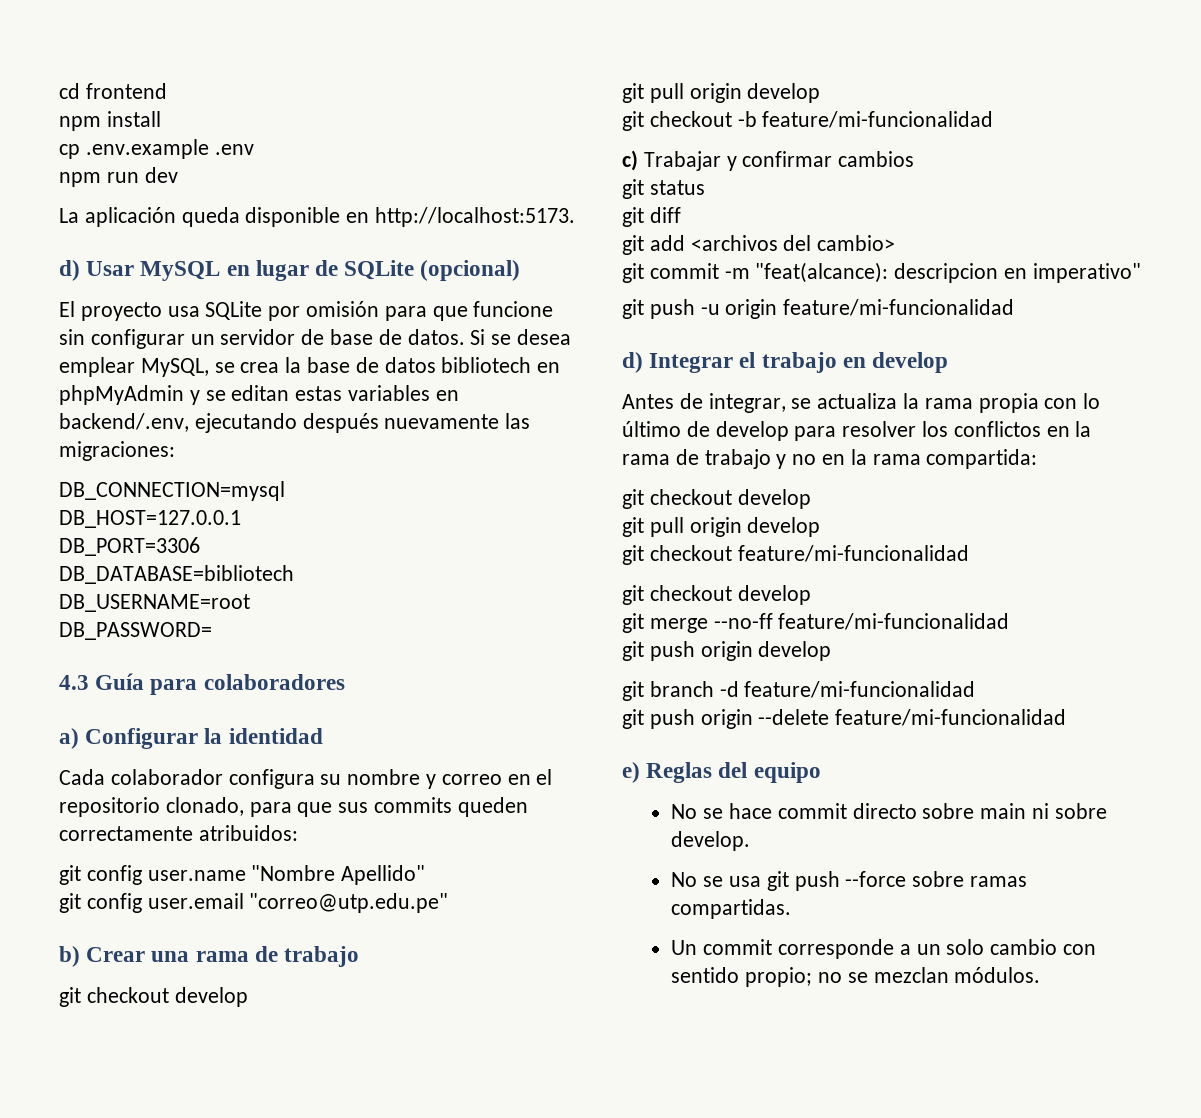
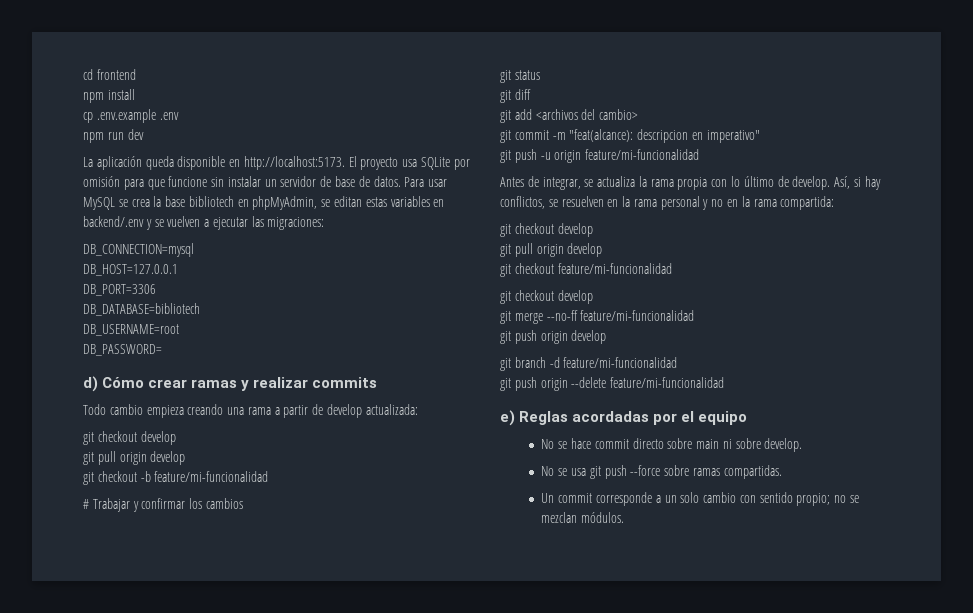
[59,260,521,281] // d) Usar MySQL en lugar de SQLite (opcional) // -> (345, 163) none
[90,329,185,349] configurar -> [227,176,261,187] instalar
[470,329,572,345] [59,357,561,377] [59,385,200,405] Si se desea emplear MySQL, se crea la base de datos bibliotech en phpMyAdmin y -> [404,177,448,187] [83,196,318,210] Para usar MySQL se crea la base bibliotech en phpMyAdmin,
[59,413,500,433] backend/.env, ejecutando después nuevamente -> [83,216,248,230] backend/.env y se vuelven a ejecutar
[59,673,345,695] [59,728,323,749] [59,769,553,789] [59,797,528,817] [59,825,298,841] [59,865,426,885] [59,893,449,913] [59,946,360,967] 4.3 Guía para colaboradores // a) Configurar la identidad // Cada colaborador configura su nombre y correo en el repositorio clonado, para que sus commits queden correctamente atribuidos: // git config user.name "Nombre Apellido" // git config user.email "correo@utp.edu.pe" // b) Crear una rama de trabajo -> [83,376,378,392] [83,404,418,418] d) Cómo crear ramas y realizar commits // Todo cambio empieza creando una rama a partir de develop actualizada:
[622,150,638,171] c) -> [83,499,89,509] #
(833, 159) none -> [189,498,203,509] los
[622,352,949,373] // d) Integrar el trabajo en develop -> (700, 154) none
[715,421,1092,441] [622,449,771,469] develop para resolver los conflictos en la rama de trabajo -> [792,176,881,190] [500,196,700,210] develop. Así, si hay conflictos, se resuelven en la rama personal
[718,762,748,778] del -> [572,411,695,425] acordadas por el

